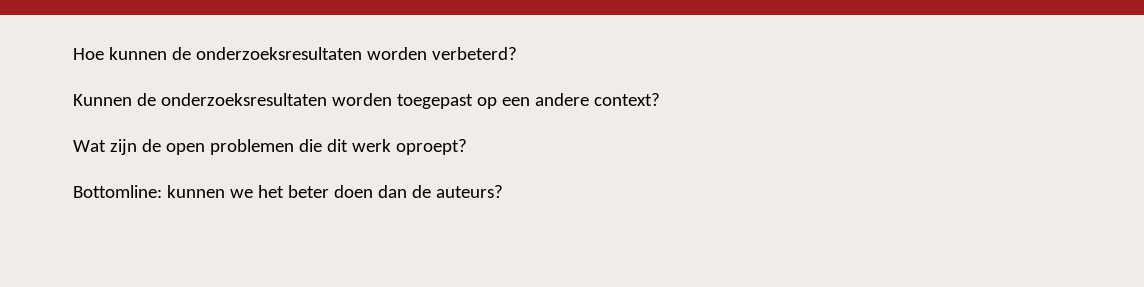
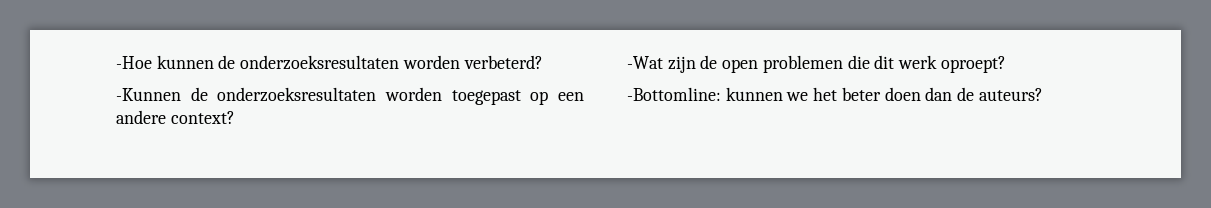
[73,48,104,60] Hoe -> [116,56,152,69] -Hoe
[73,94,132,106] Kunnen -> [116,88,181,101] -Kunnen
[73,140,106,152] Wat -> [627,56,663,69] -Wat
[73,185,162,198] Bottomline: -> [627,87,721,101] -Bottomline:

